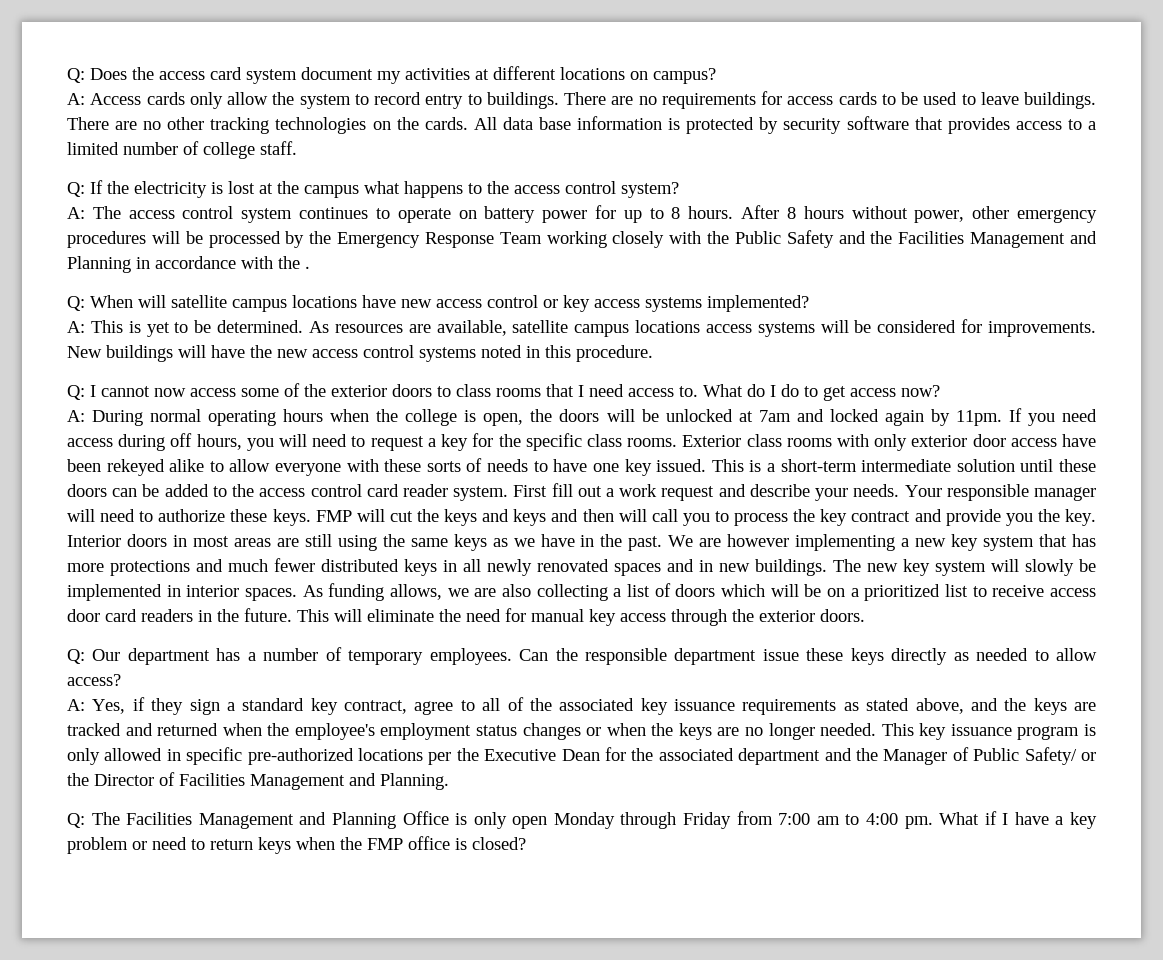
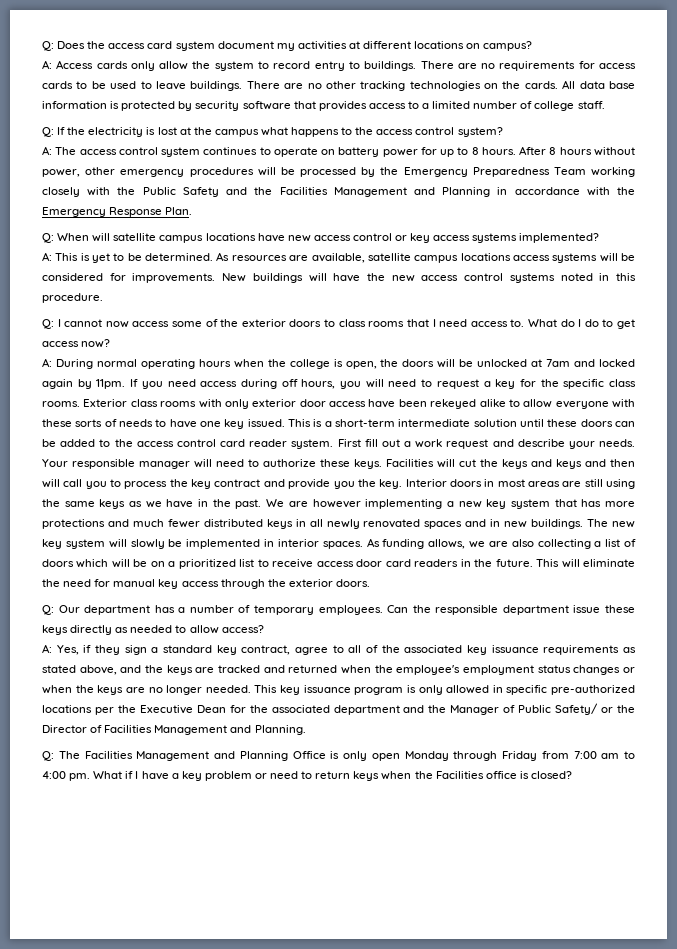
[424,232,494,248] Response -> [472,167,550,177] Preparedness
[305,266,310,269] . -> [42,207,193,217] Emergency Response Plan.
[315,510,352,522] FMP -> [386,459,434,467] Facilities
[367,838,403,850] FMP -> [435,771,484,779] Facilities

